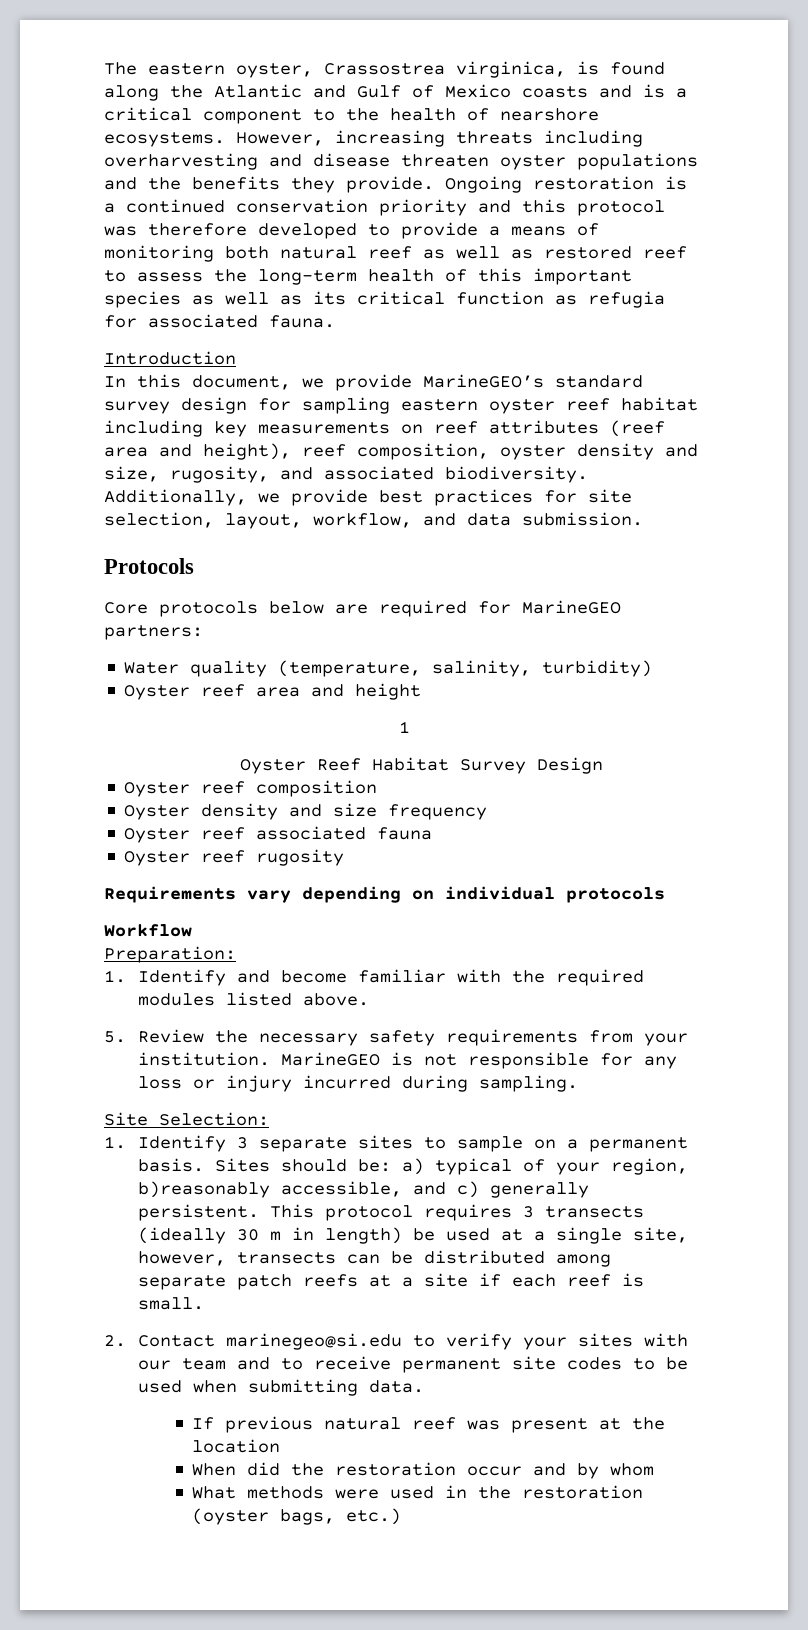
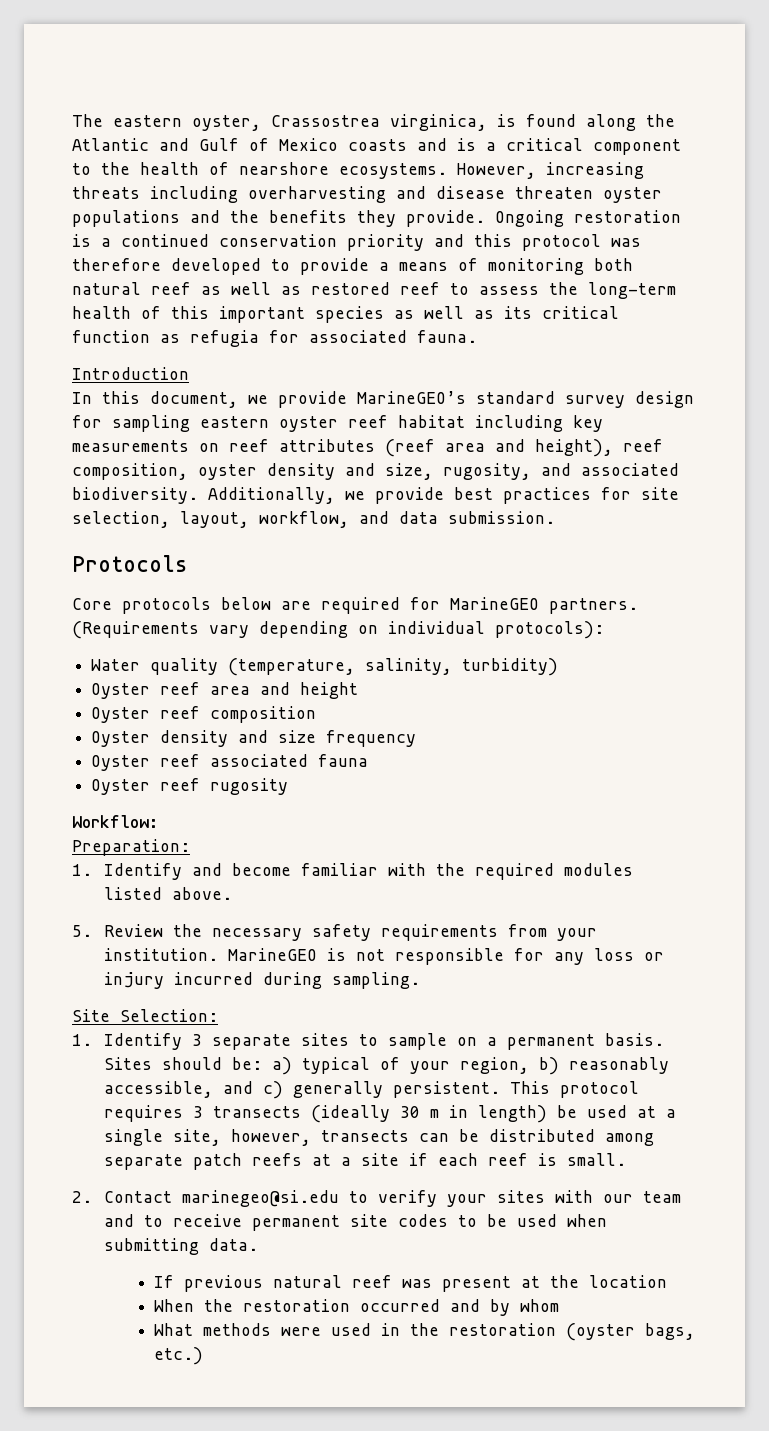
[104,625,203,640] partners: -> [549,598,638,614] [72,621,604,639] partners. (Requirements vary depending on individual protocols):
[398,721,410,733] [239,757,603,774] // 1 // Oyster Reef Habitat Survey Design -> (359, 690) none
[104,886,665,903] [104,924,192,937] Requirements vary depending on individual protocols // Workflow -> [72,815,158,828] Workflow:
[137,1181,270,1198] b)reasonably -> [538,1057,669,1075] b) reasonably
[247,1462,523,1476] did the restoration occur -> [204,1299,441,1312] the restoration occurred

